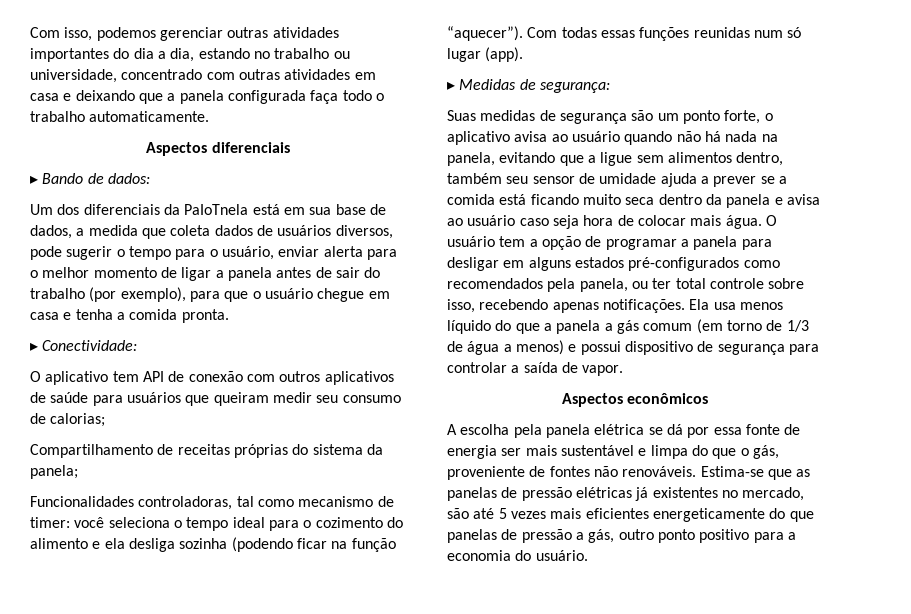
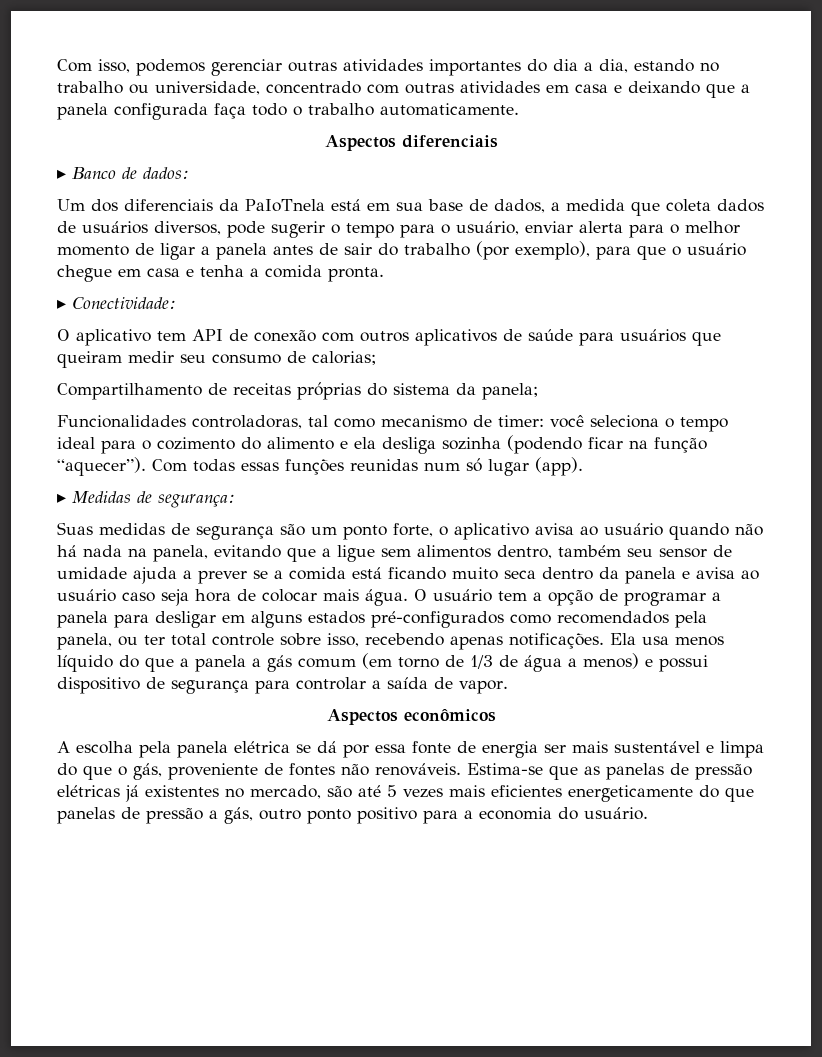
[42,173,84,184] Bando -> [72,167,116,179] Banco

